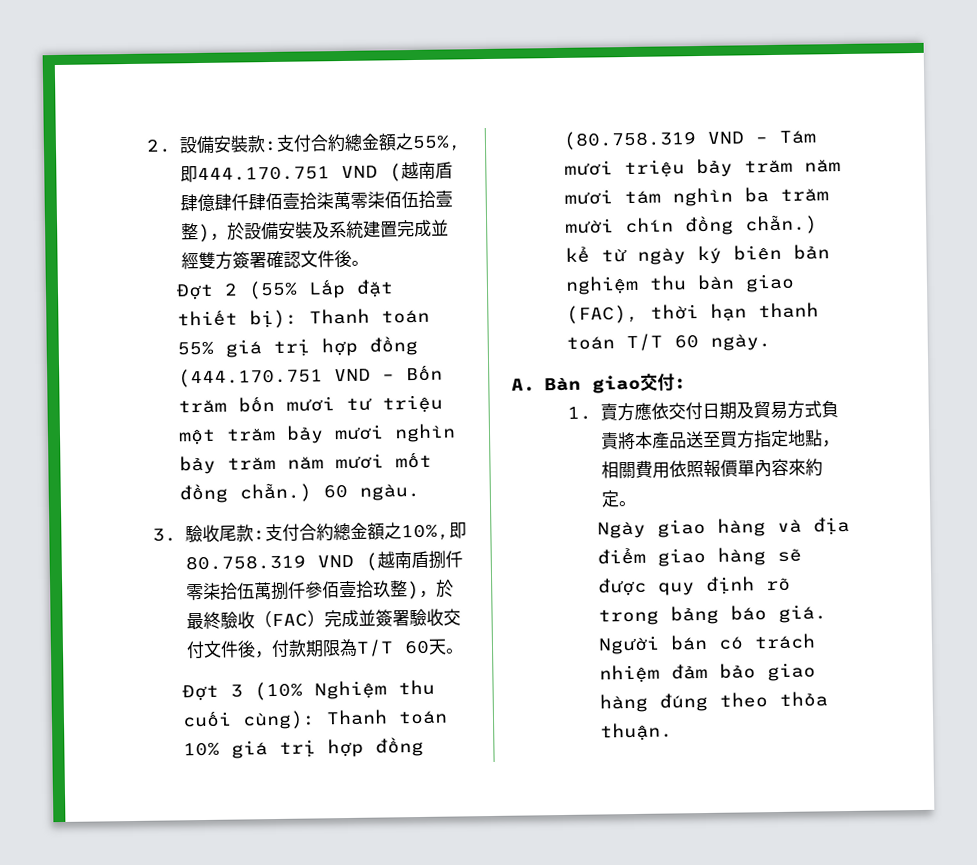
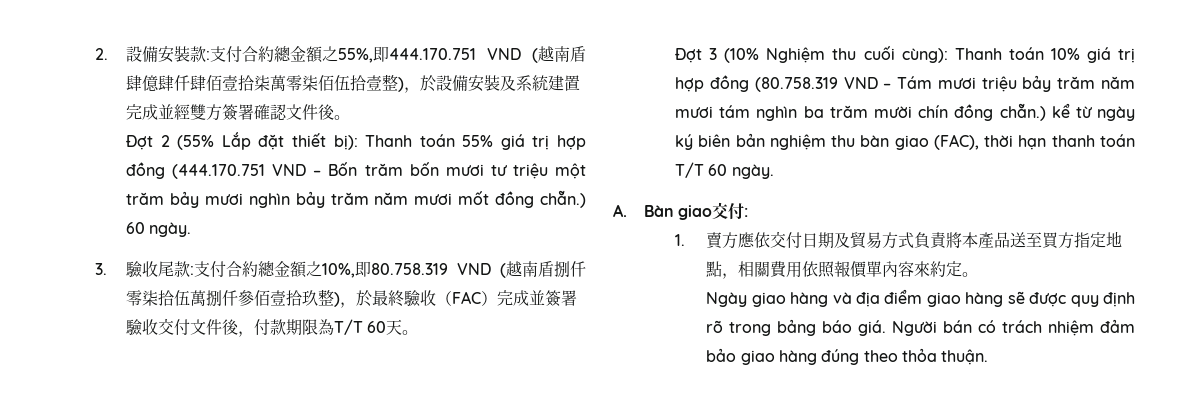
[359,483,421,501] ngàu. -> [149,222,192,237] ngày.

